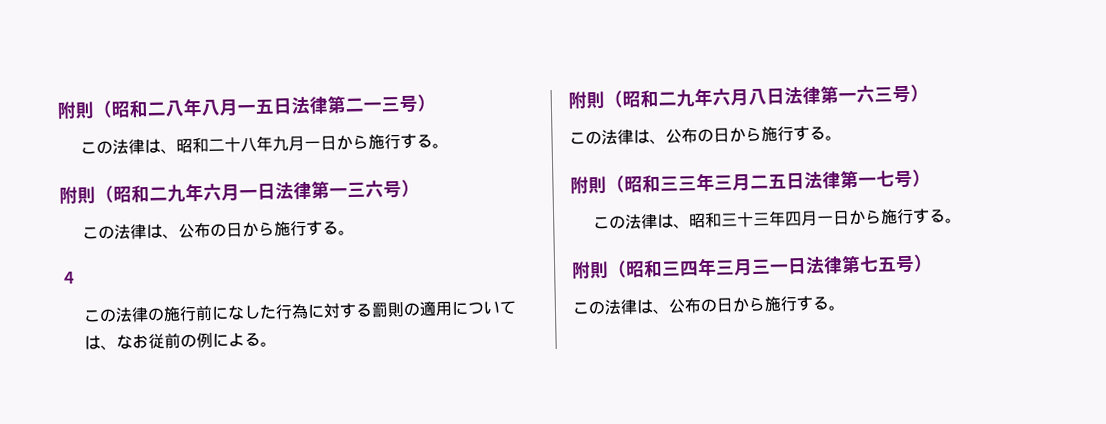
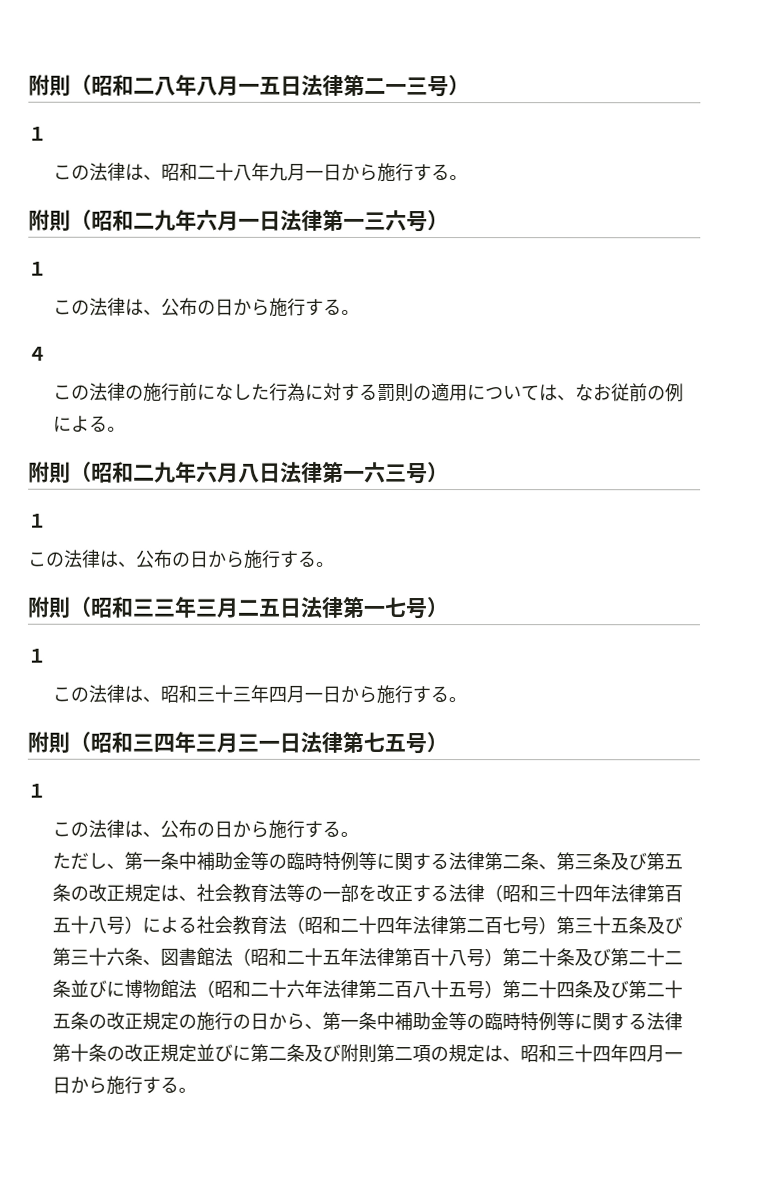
(436, 103) none -> [28,126,47,141] // １
(420, 188) none -> [28,261,47,276] // １
(929, 93) none -> [28,513,47,528] // １
(931, 178) none -> [27,648,46,663] // １
[572,295,846,315] // この法律は、公布の日から施行する。 -> [27,783,46,798] [51,819,359,839] [51,851,683,871] [51,883,683,903] [51,915,683,936] [51,947,683,968] [51,979,683,1000] [51,1011,683,1032] [51,1043,683,1063] [51,1075,197,1095] // １ // この法律は、公布の日から施行する。 // ただし、第一条中補助金等の臨時特例等に関する法律第二条、第三条及び第五条の改正規定は、社会教育法等の一部を改正する法律（昭和三十四年法律第百五十八号）による社会教育法（昭和二十四年法律第二百七号）第三十五条及び第三十六条、図書館法（昭和二十五年法律第百十八号）第二十条及び第二十二条並びに博物館法（昭和二十六年法律第二百八十五号）第二十四条及び第二十五条の改正規定の施行の日から、第一条中補助金等の臨時特例等に関する法律第十条の改正規定並びに第二条及び附則第二項の規定は、昭和三十四年四月一日から施行する。

